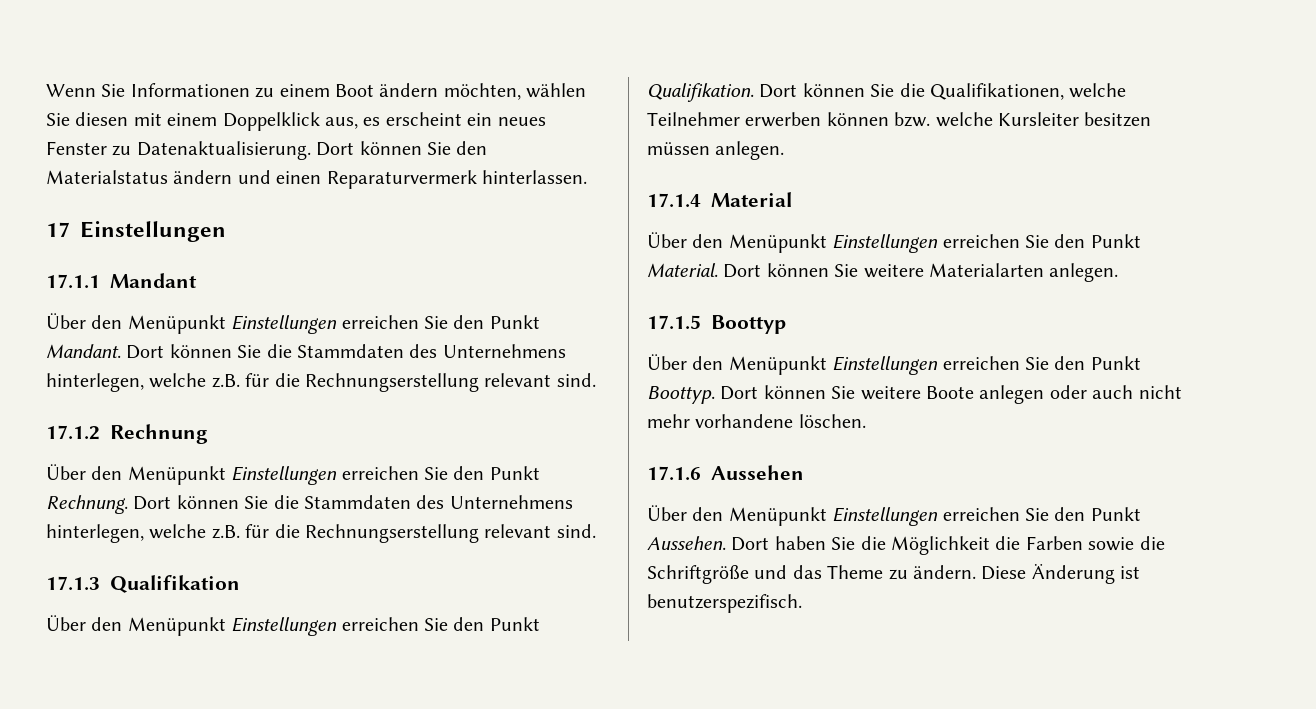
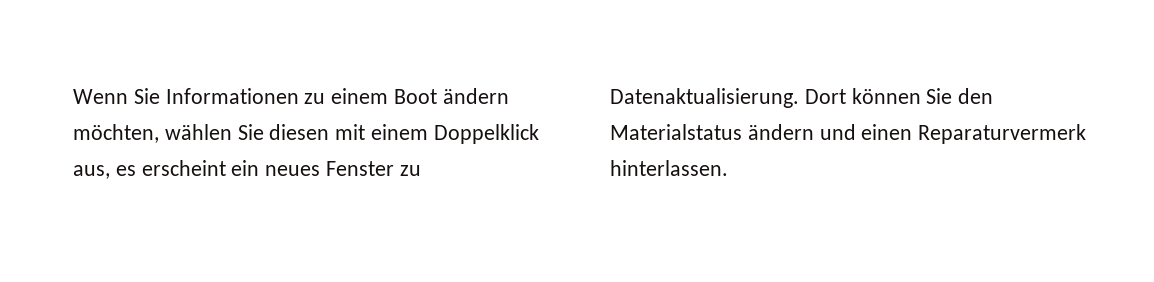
[46,221,226,242] [46,273,197,288] [46,313,540,334] [46,344,566,359] [46,373,596,392] [46,424,208,444] [46,464,540,485] [46,495,573,514] [46,524,596,543] [46,575,240,593] [46,615,540,636] [647,83,1127,102] [647,112,1152,127] [647,141,785,160] [647,192,792,207] [647,232,1141,253] [647,263,1119,282] [647,315,786,334] [647,354,1141,375] [647,385,1182,404] [647,414,866,428] [647,465,804,480] [647,505,1141,526] [647,536,1165,555] [647,564,1141,584] [647,594,802,613] // 17 Einstellungen // 17.1.1 Mandant // Über den Menüpunkt Einstellungen erreichen Sie den Punkt Mandant. Dort können Sie die Stammdaten des Unternehmens hinterlegen, welche z.B. für die Rechnungserstellung relevant sind. // 17.1.2 Rechnung // Über den Menüpunkt Einstellungen erreichen Sie den Punkt Rechnung. Dort können Sie die Stammdaten des Unternehmens hinterlegen, welche z.B. für die Rechnungserstellung relevant sind. // 17.1.3 Qualifikation // Über den Menüpunkt Einstellungen erreichen Sie den Punkt Qualifikation. Dort können Sie die Qualifikationen, welche Teilnehmer erwerben können bzw. welche Kursleiter besitzen müssen anlegen. // 17.1.4 Material // Über den Menüpunkt Einstellungen erreichen Sie den Punkt Material. Dort können Sie weitere Materialarten anlegen. // 17.1.5 Boottyp // Über den Menüpunkt Einstellungen erreichen Sie den Punkt Boottyp. Dort können Sie weitere Boote anlegen oder auch nicht mehr vorhandene löschen. // 17.1.6 Aussehen // Über den Menüpunkt Einstellungen erreichen Sie den Punkt Aussehen. Dort haben Sie die Möglichkeit die Farben sowie die Schriftgröße und das Theme zu ändern. Diese Änderung ist benutzerspezifisch. -> (728, 168) none

